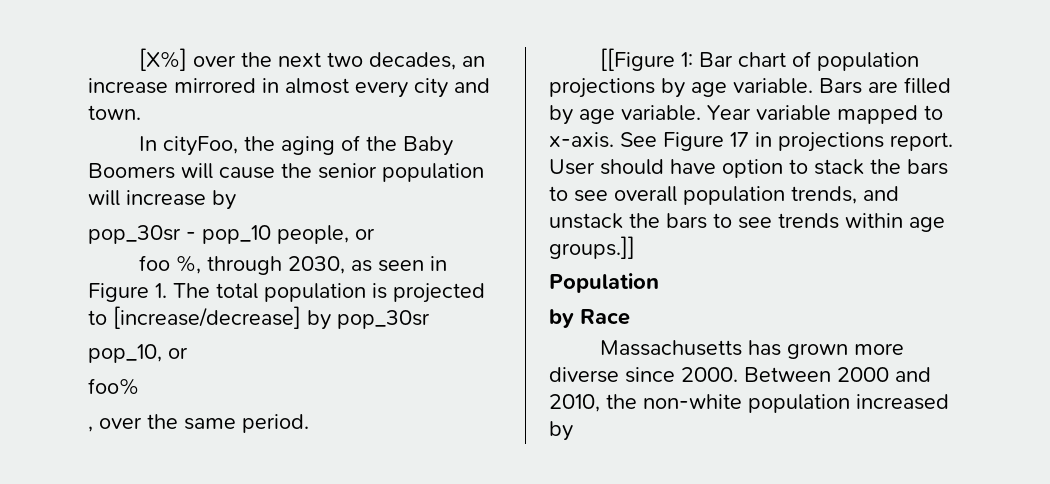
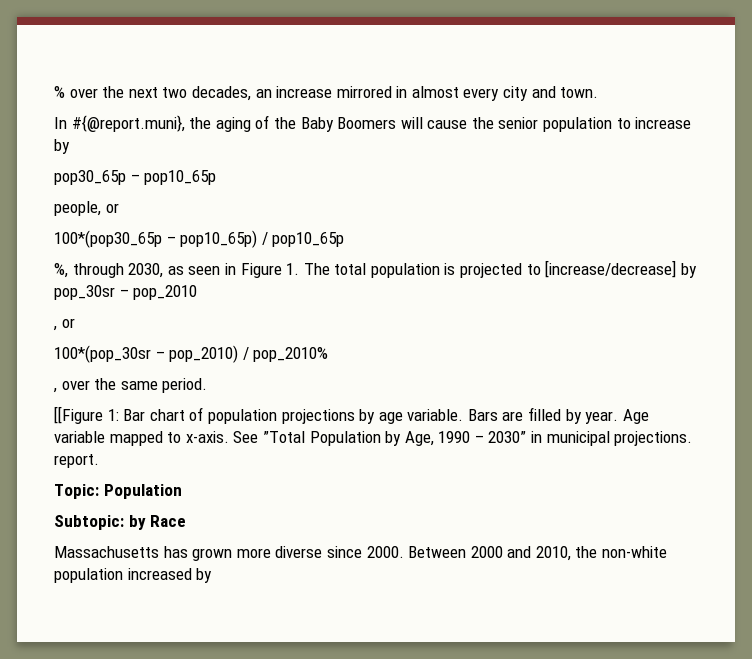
[139,48,188,71] [X%] -> [54,86,65,98] %
[163,136,239,156] cityFoo, -> [71,115,185,132] #{@report.muni},
[88,190,120,206] will -> [616,118,631,129] to
[88,225,271,244] pop_30sr - pop_10 -> [54,170,217,185] pop30_65p – pop10_65p //
[139,255,171,271] foo -> [54,230,345,248] 100*(pop30_65p – pop10_65p) / pop10_65p //
[88,344,188,363] [88,378,139,395] // pop_10, or // foo% -> [119,285,198,300] [53,318,75,331] [54,345,329,363] – pop_2010 // , or // 100*(pop_30sr – pop_2010) / pop_2010%
[579,105,751,124] age variable. Year -> [585,409,649,424] year. Age
[663,132,953,152] [549,159,948,178] [549,186,899,205] [549,213,945,232] [549,236,635,259] Figure 17 in projections report. User should have option to stack the bars to see overall population trends, and unstack the bars to see trends within age groups.]] // -> [262,431,693,446] [54,454,99,468] [54,484,99,499] ”Total Population by Age, 1990 – 2030” in municipal projections. report. // Topic:
(659, 283) none -> [54,515,124,530] Subtopic:

